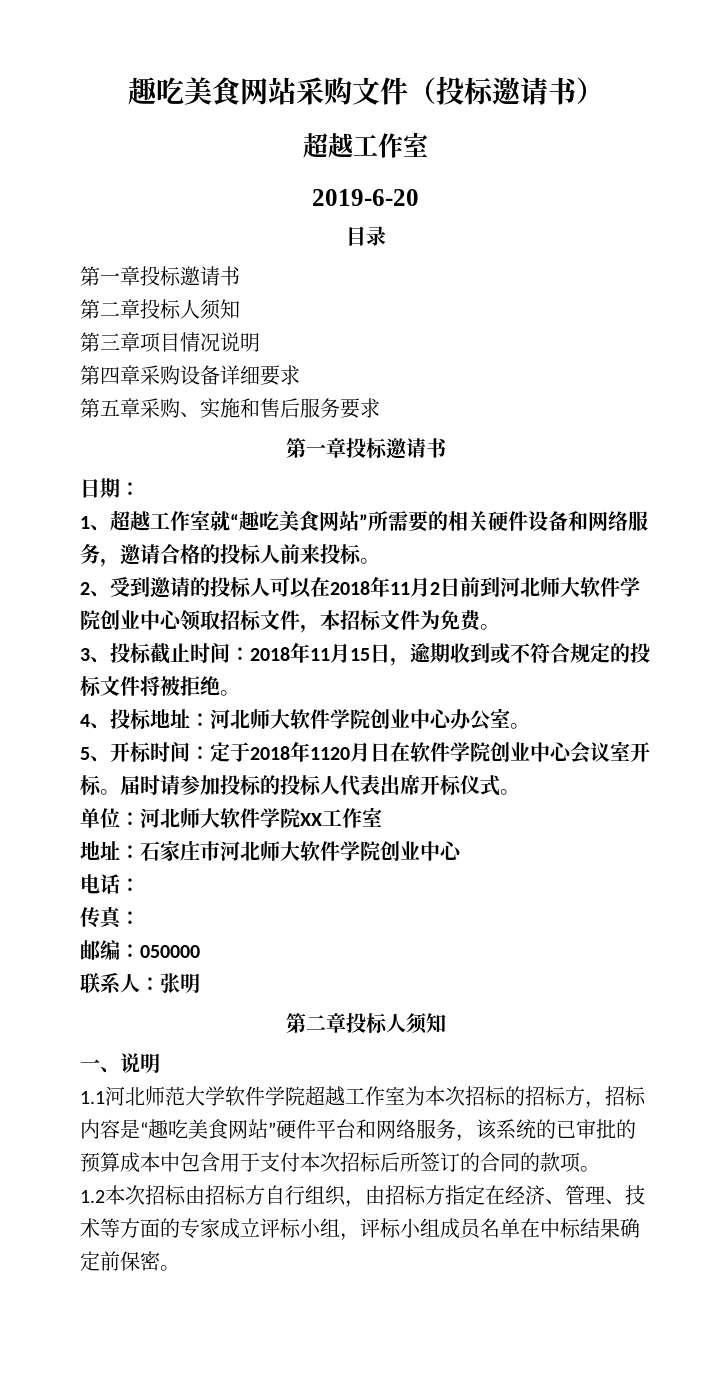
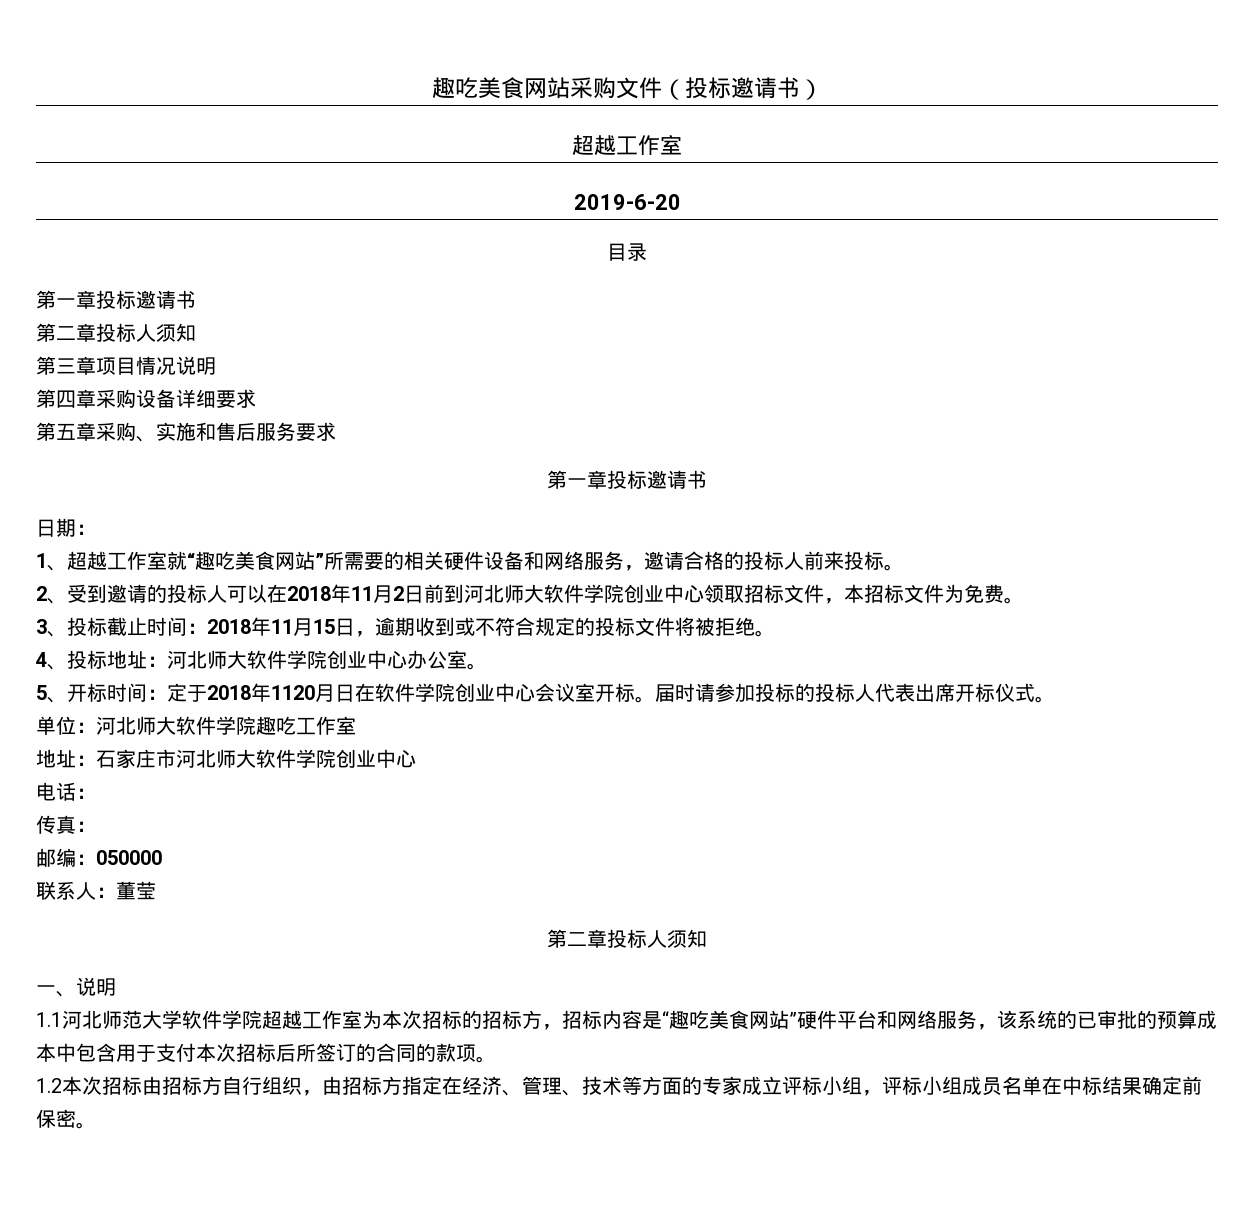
[300,813,322,826] XX -> [256,716,296,735] 趣吃
[160,973,200,993] 张明 -> [116,881,156,900] 董莹

